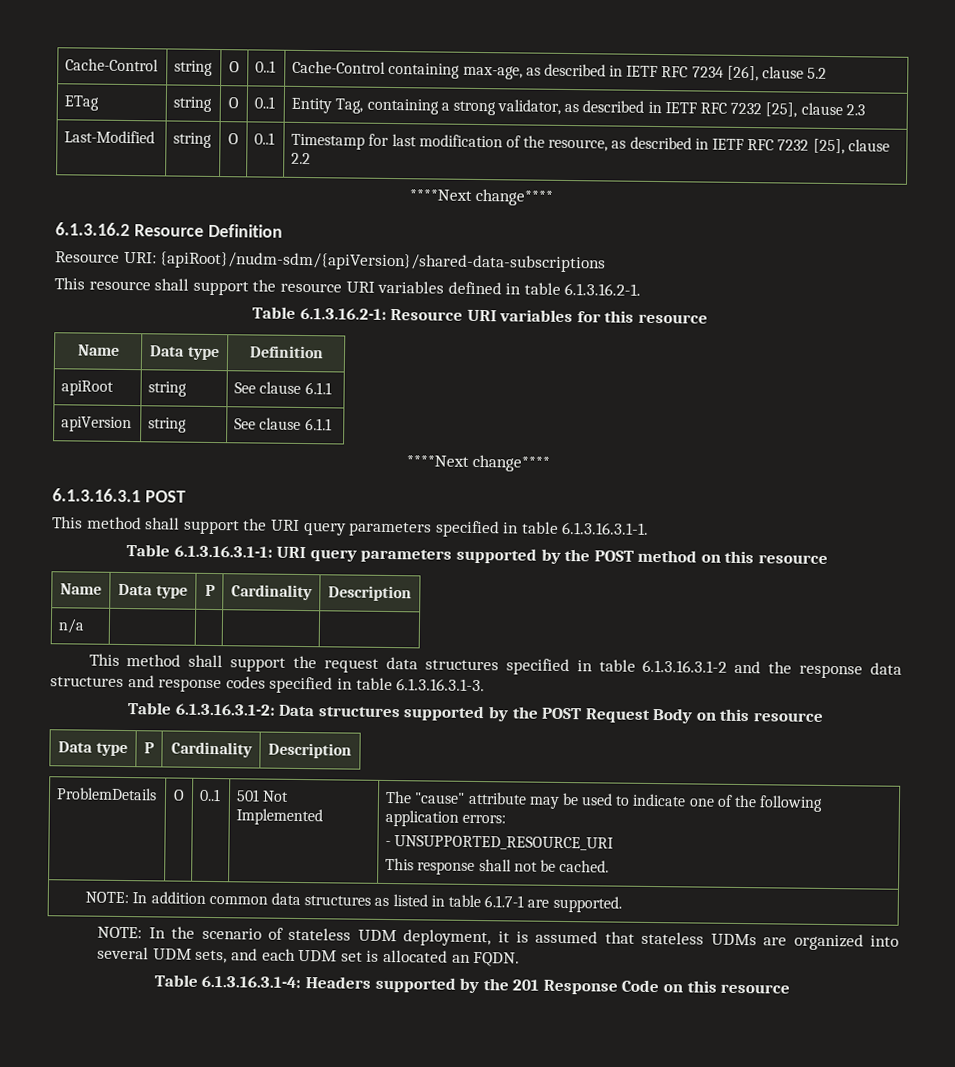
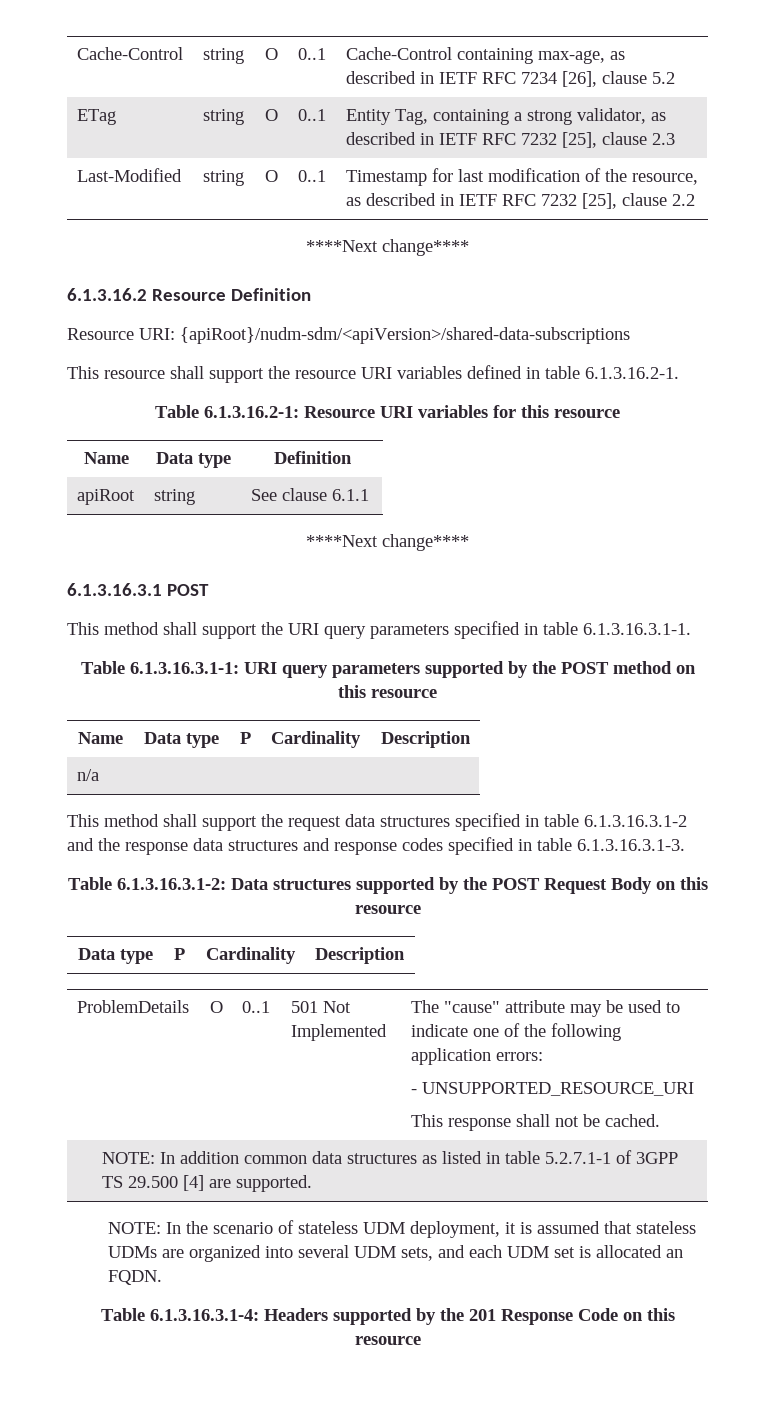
[159,251,607,273] {apiRoot}/nudm-sdm/{apiVersion}/shared-data-subscriptions -> [180,327,630,344] {apiRoot}/nudm-sdm/<apiVersion>/shared-data-subscriptions
[61,416,133,433] [148,417,188,433] [234,417,332,431] // apiVersion | string | See clause 6.1.1 -> (369, 495) none
[484,895,525,908] 6.1.7-1 -> [544,1150,678,1164] [101,1175,204,1191] 5.2.7.1-1 of 3GPP TS 29.500 [4]

